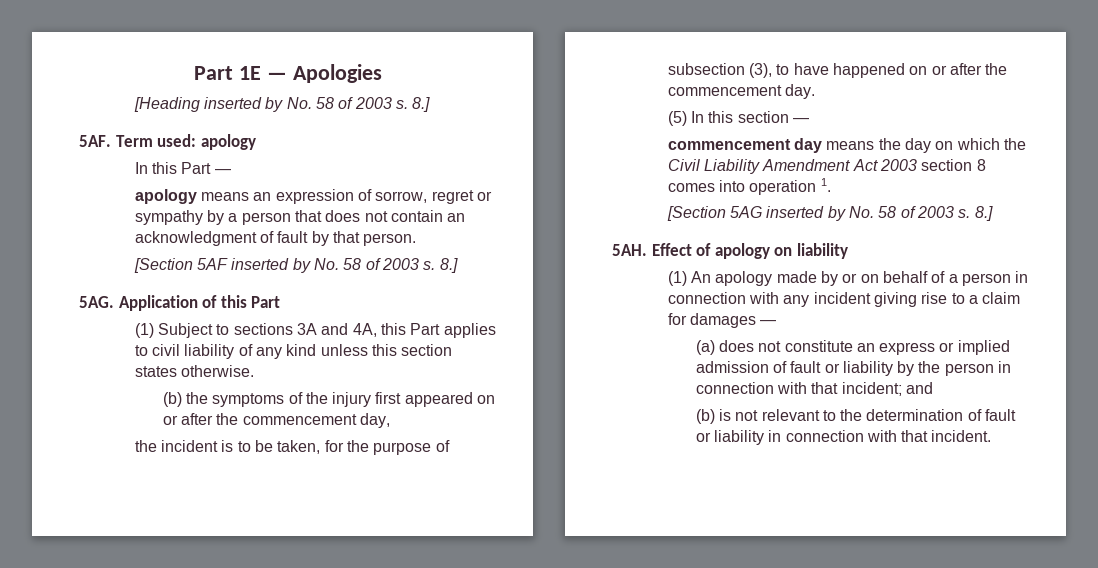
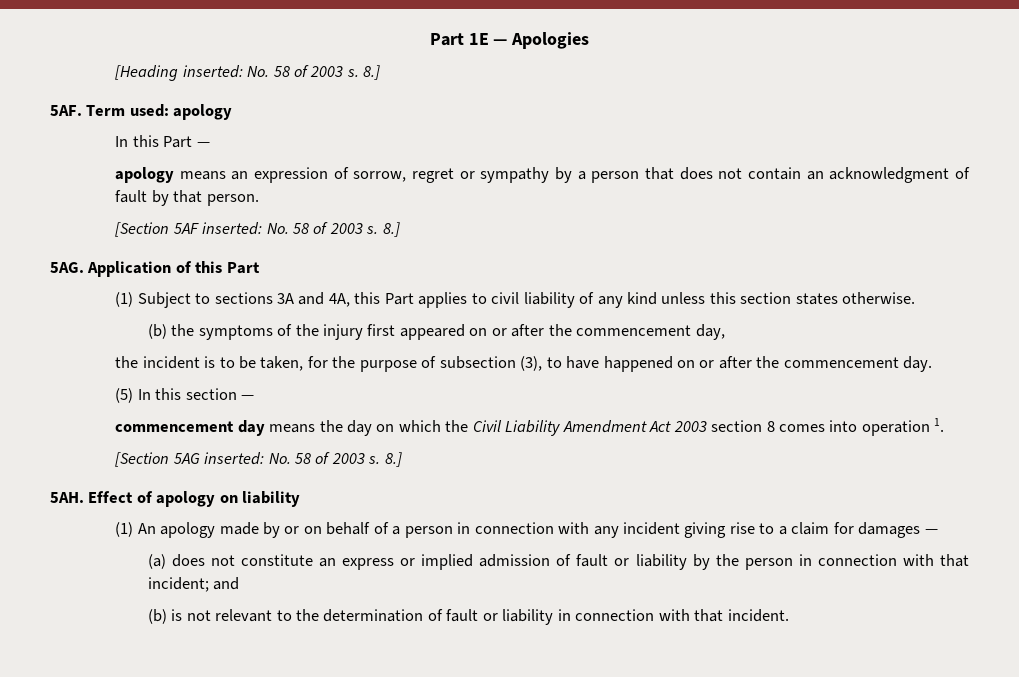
[204,97,284,112] inserted by -> [182,65,243,78] inserted:
[231,258,311,273] inserted by -> [202,222,263,235] inserted:
[766,206,846,221] inserted by -> [204,452,265,465] inserted:

